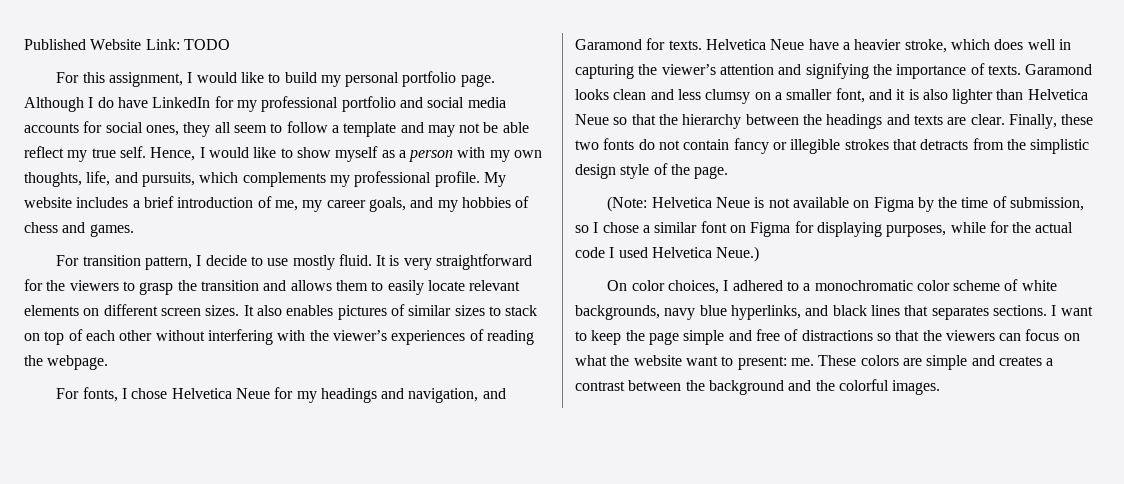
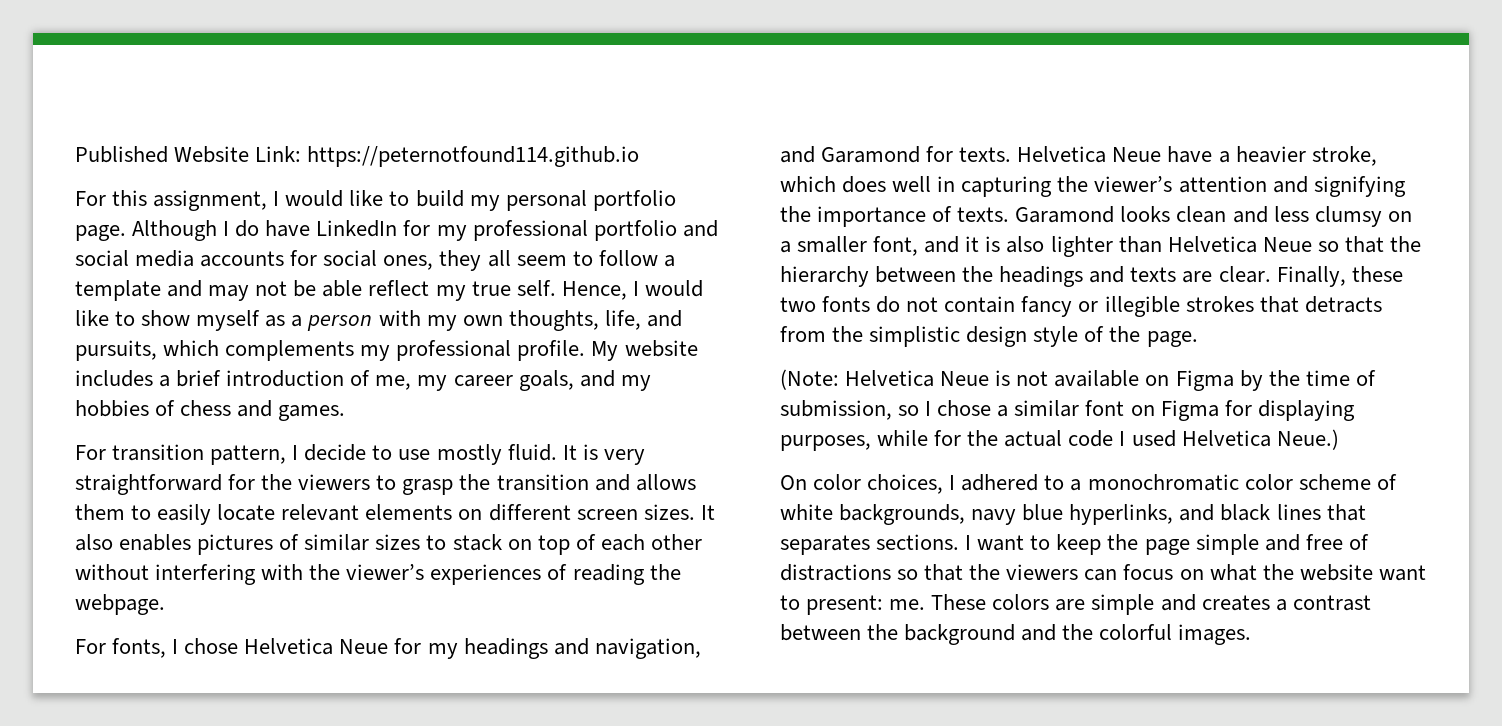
[183,39,230,50] TODO -> [307,146,640,167] https://peternotfound114.github.io

